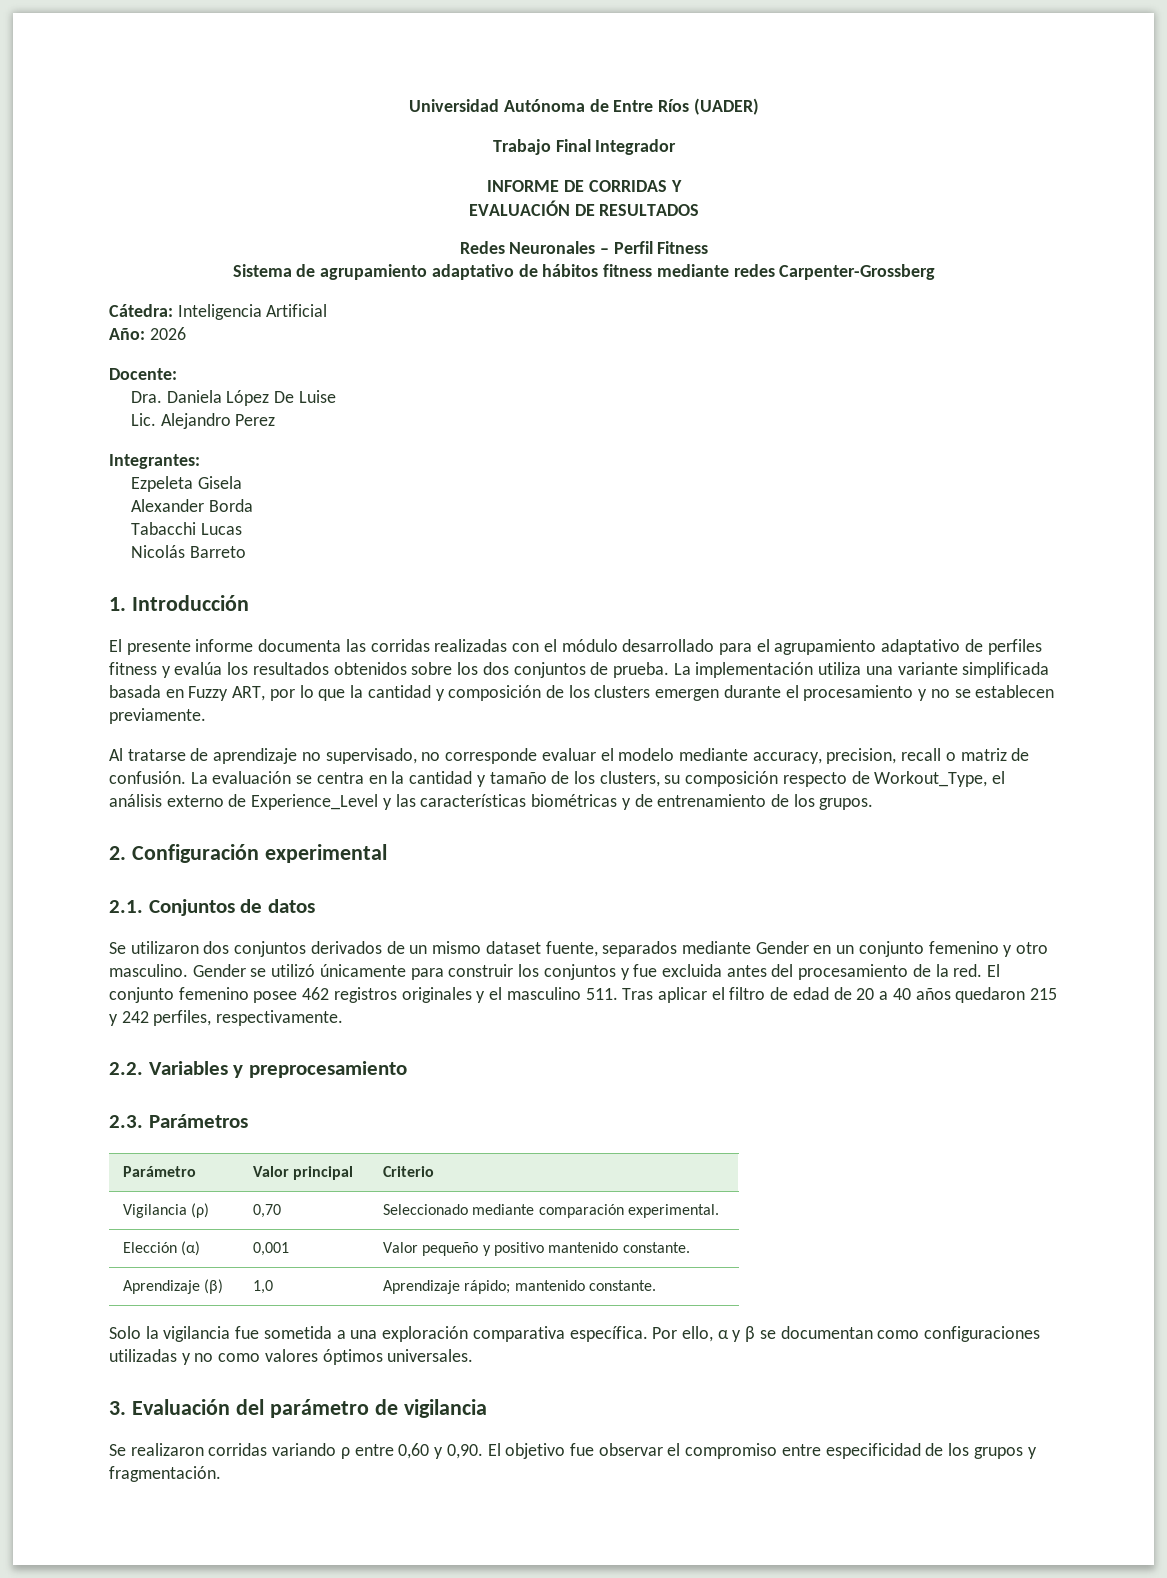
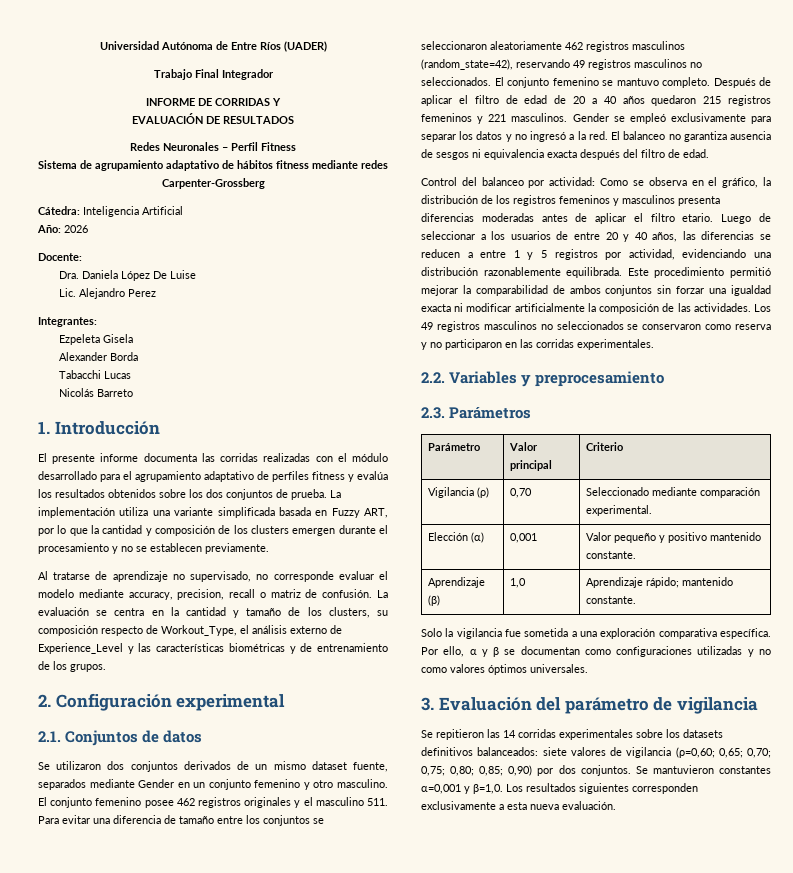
[192,964,983,980] Gender se utilizó únicamente para construir los conjuntos y fue excluida antes del procesamiento de la red. -> (388, 783) none
[622,988,654,1000] Tras -> [38,815,324,826] [421,41,685,52] [421,59,702,70] [421,77,771,88] Para evitar una diferencia de tamaño entre los conjuntos se seleccionaron aleatoriamente 462 registros masculinos (random_state=42), reservando 49 registros masculinos no seleccionados. El conjunto femenino se mantuvo completo. Después de
[109,1010,344,1026] y 242 perfiles, respectivamente. -> [728,95,771,106] [421,113,771,124] [421,131,771,142] [421,149,709,160] [421,177,771,188] [421,195,720,206] [421,213,771,224] [421,231,771,242] [421,249,771,260] [421,267,771,278] [421,285,771,296] [421,303,771,314] [421,321,771,332] [421,339,654,350] registros femeninos y 221 masculinos. Gender se empleó exclusivamente para separar los datos y no ingresó a la red. El balanceo no garantiza ausencia de sesgos ni equivalencia exacta después del filtro de edad. // Control del balanceo por actividad: Como se observa en el gráfico, la distribución de los registros femeninos y masculinos presenta diferencias moderadas antes de aplicar el filtro etario. Luego de seleccionar a los usuarios de entre 20 y 40 años, las diferencias se reducen a entre 1 y 5 registros por actividad, evidenciando una distribución razonablemente equilibrada. Este procedimiento permitió mejorar la comparabilidad de ambos conjuntos sin forzar una igualdad exacta ni modificar artificialmente la composición de las actividades. Los 49 registros masculinos no seleccionados se conservaron como reserva y no participaron en las corridas experimentales.
[130,1443,1037,1459] [109,1466,221,1482] realizaron corridas variando ρ entre 0,60 y 0,90. El objetivo fue observar el compromiso entre especificidad de los grupos y fragmentación. -> [436,729,723,740] [421,747,771,758] [421,765,771,776] [421,783,698,794] [421,801,616,810] repitieron las 14 corridas experimentales sobre los datasets definitivos balanceados: siete valores de vigilancia (ρ=0,60; 0,65; 0,70; 0,75; 0,80; 0,85; 0,90) por dos conjuntos. Se mantuvieron constantes α=0,001 y β=1,0. Los resultados siguientes corresponden exclusivamente a esta nueva evaluación.

